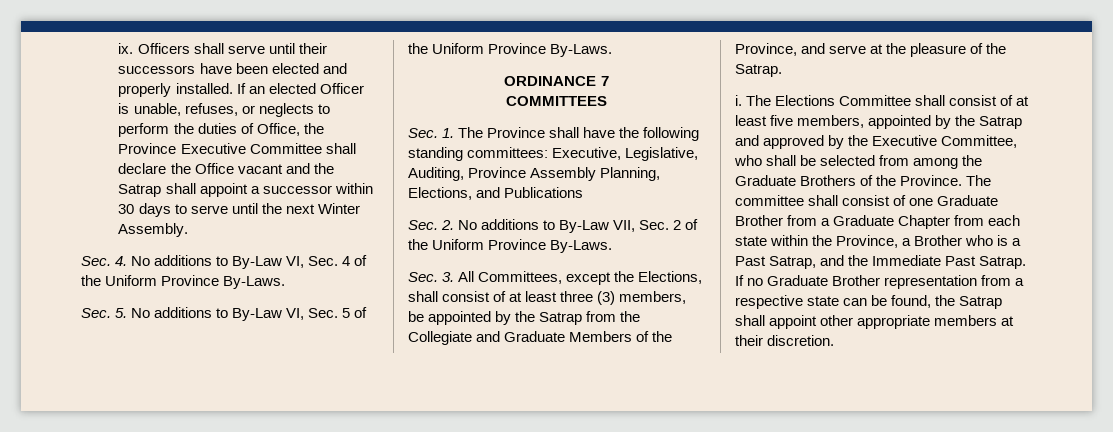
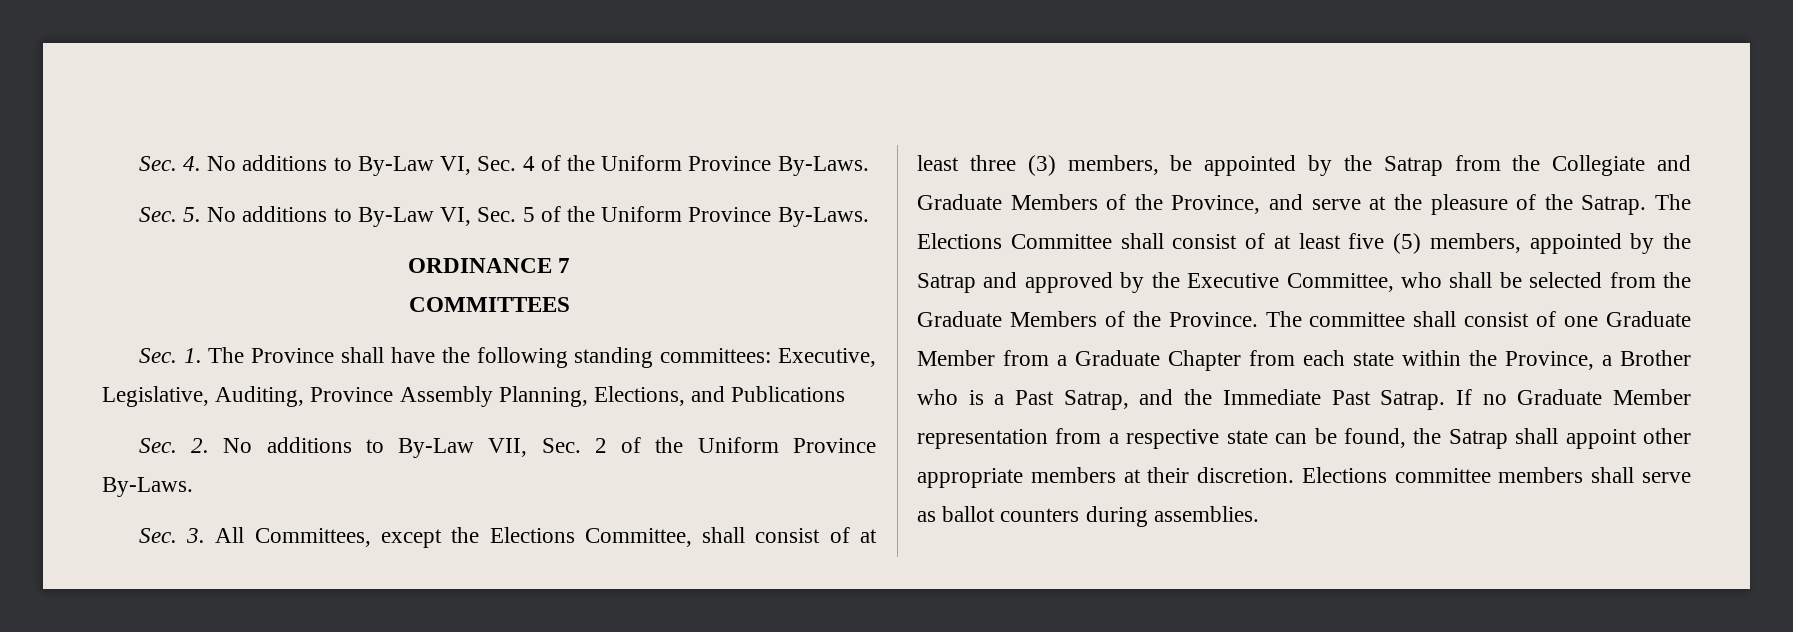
[118,43,327,54] [118,63,347,74] [118,83,364,97] [118,103,330,117] [118,123,324,137] [118,143,356,154] [118,163,334,174] [118,183,373,197] [118,203,360,217] [118,223,189,237] ix. Officers shall serve until their successors have been elected and properly installed. If an elected Officer is unable, refuses, or neglects to perform the duties of Office, the Province Executive Committee shall declare the Office vacant and the Satrap shall appoint a successor within 30 days to serve until the next Winter Assembly. // -> (138, 163) none
[638,271,703,284] Elections, -> [489,527,692,547] Elections Committee,
[735,95,742,106] // i. -> (1647, 205) none
(794, 120) none -> [1393,233,1421,254] (5)
[913,158,959,169] among -> (1656, 280) none
[800,175,857,186] Brothers -> [1009,311,1097,327] Members
[735,215,783,226] Brother -> [917,350,995,366] Member
[832,275,881,286] Brother -> [1613,389,1691,405] Member
(835, 340) none -> [1301,467,1691,483] [917,506,1259,527] Elections committee members shall serve as ballot counters during assemblies.

